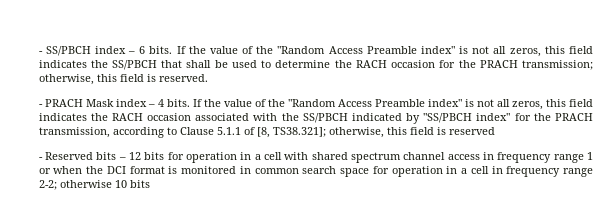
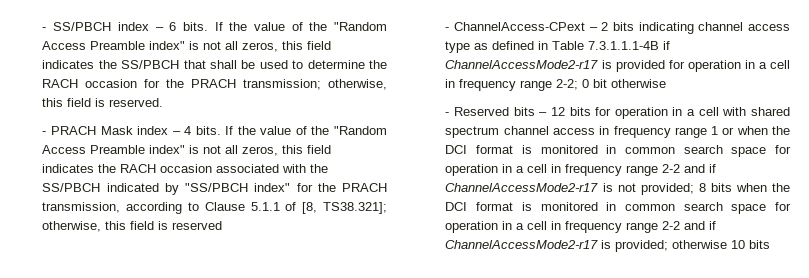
(495, 131) none -> [445,22,790,34] [445,41,671,53] [445,60,790,72] [445,79,667,91] // - ChannelAccess-CPext – 2 bits indicating channel access type as defined in Table 7.3.1.1.1-4B if ChannelAccessMode2-r17 is provided for operation in a cell in frequency range 2-2; 0 bit otherwise
[38,180,57,190] 2-2; -> [662,164,717,173] [445,183,790,195] [445,202,791,214] [445,221,717,233] [445,240,669,252] 2-2 and if ChannelAccessMode2-r17 is not provided; 8 bits when the DCI format is monitored in common search space for operation in a cell in frequency range 2-2 and if ChannelAccessMode2-r17 is provided;

